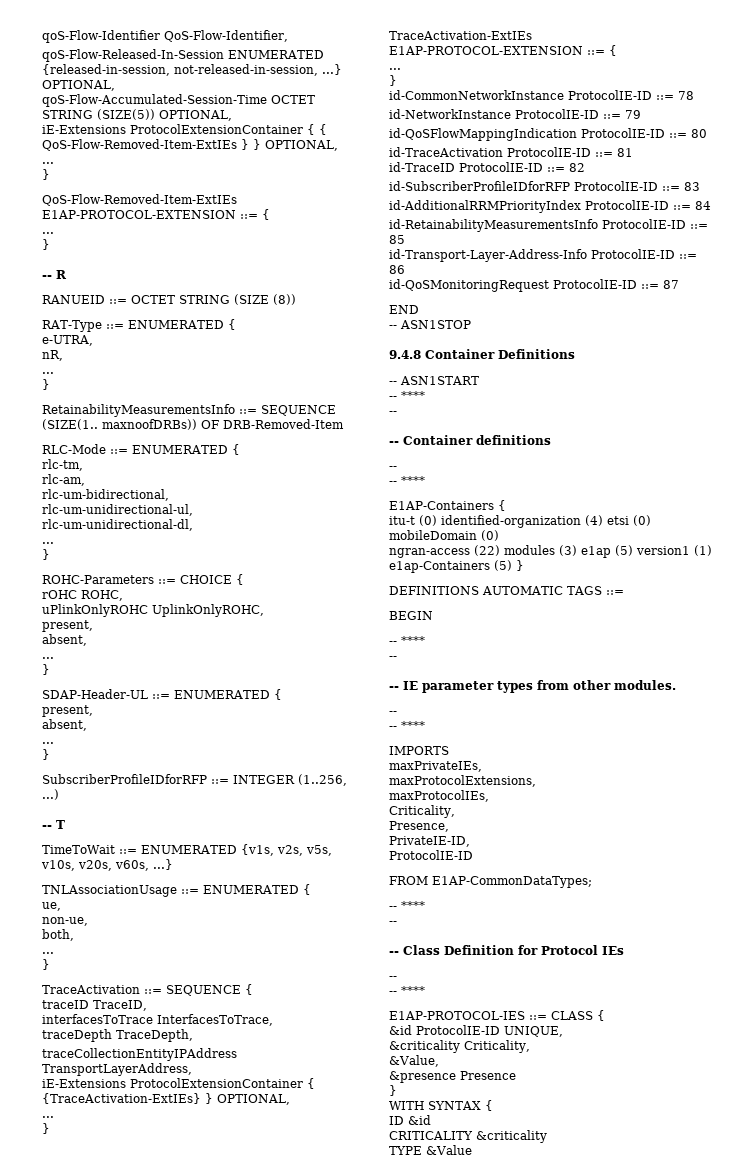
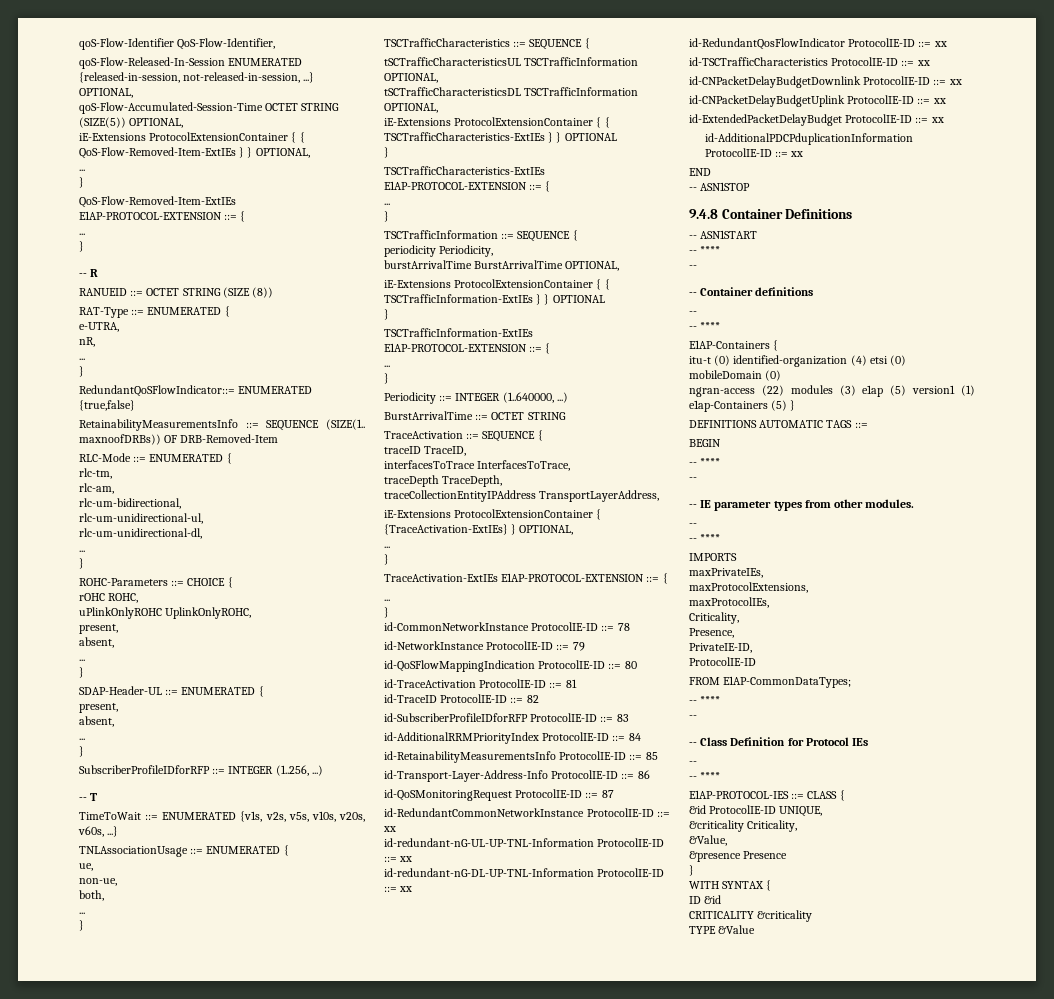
(50, 384) none -> [79,385,313,397] [79,400,135,411] // RedundantQoSFlowIndicator::= ENUMERATED {true,false}
(50, 964) none -> [384,38,590,50] [384,57,639,66] [384,73,438,83] [384,87,639,96] [384,103,438,113] [384,117,610,128] [384,132,617,143] [384,147,389,158] [384,166,545,175] [384,181,551,192] [384,203,390,205] [384,211,389,222] [384,230,578,242] [384,245,494,257] [384,260,620,271] [384,279,610,290] [384,294,605,305] [384,309,389,320] [384,328,533,337] [384,343,551,354] [384,365,390,367] [384,373,389,384] [384,392,568,404] [384,411,566,420] // TSCTrafficCharacteristics ::= SEQUENCE { // tSCTrafficCharacteristicsUL TSCTrafficInformation OPTIONAL, // tSCTrafficCharacteristicsDL TSCTrafficInformation OPTIONAL, // iE-Extensions ProtocolExtensionContainer { { TSCTrafficCharacteristics-ExtIEs } } OPTIONAL // } // TSCTrafficCharacteristics-ExtIEs E1AP-PROTOCOL-EXTENSION ::= { // ... // } // TSCTrafficInformation ::= SEQUENCE { // periodicity Periodicity, // burstArrivalTime BurstArrivalTime OPTIONAL, // iE-Extensions ProtocolExtensionContainer { { TSCTrafficInformation-ExtIEs } } OPTIONAL // } // TSCTrafficInformation-ExtIEs E1AP-PROTOCOL-EXTENSION ::= { // ... // } // Periodicity ::= INTEGER (1..640000, ...) // BurstArrivalTime ::= OCTET STRING
(679, 284) none -> [384,808,670,817] [383,826,396,832] [384,838,665,847] [384,856,413,862] [384,868,665,877] [384,886,413,892] [689,38,947,50] [689,57,930,66] [689,76,962,88] [689,95,946,107] [689,114,944,126] [704,133,913,145] [704,148,804,157] // id-RedundantCommonNetworkInstance ProtocolIE-ID ::= xx // id-redundant-nG-UL-UP-TNL-Information ProtocolIE-ID ::= xx // id-redundant-nG-DL-UP-TNL-Information ProtocolIE-ID ::= xx // id-RedundantQosFlowIndicator ProtocolIE-ID ::= xx // id-TSCTrafficCharacteristics ProtocolIE-ID ::= xx // id-CNPacketDelayBudgetDownlink ProtocolIE-ID ::= xx // id-CNPacketDelayBudgetUplink ProtocolIE-ID ::= xx // id-ExtendedPacketDelayBudget ProtocolIE-ID ::= xx // id-AdditionalPDCPduplicationInformation ProtocolIE-ID ::= xx

